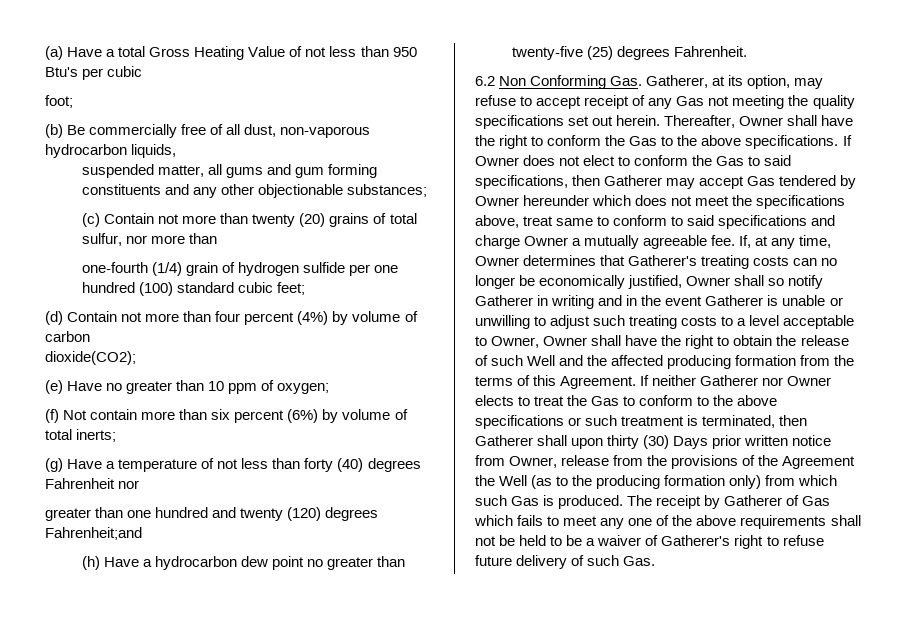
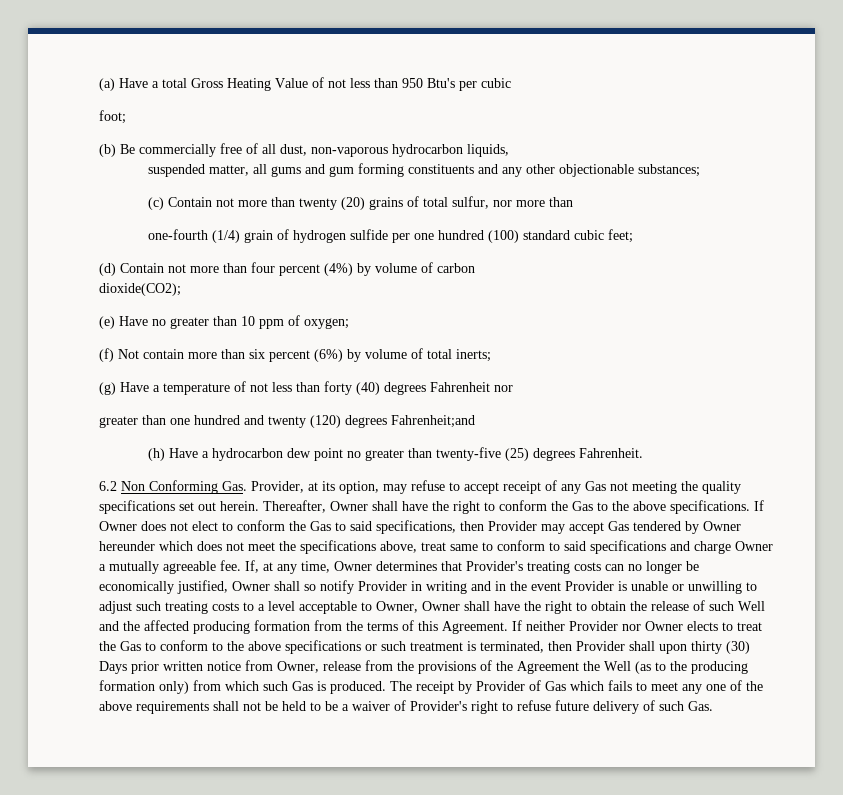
[646,75,709,88] Gatherer, -> [251,481,304,493] Provider,
[604,175,663,186] Gatherer -> [488,521,537,531] Provider
[628,255,698,266] Gatherer's -> [466,561,523,571] Provider's
[475,295,533,306] Gatherer -> [358,581,407,591] Provider
[705,295,764,306] Gatherer -> [565,581,614,591] Provider
[700,375,759,386] Gatherer -> [569,621,618,631] Provider
[475,435,533,446] Gatherer -> [576,641,625,651] Provider
[724,495,783,506] Gatherer -> [476,681,525,691] Provider
[661,535,731,546] Gatherer's -> [410,701,467,711] Provider's

